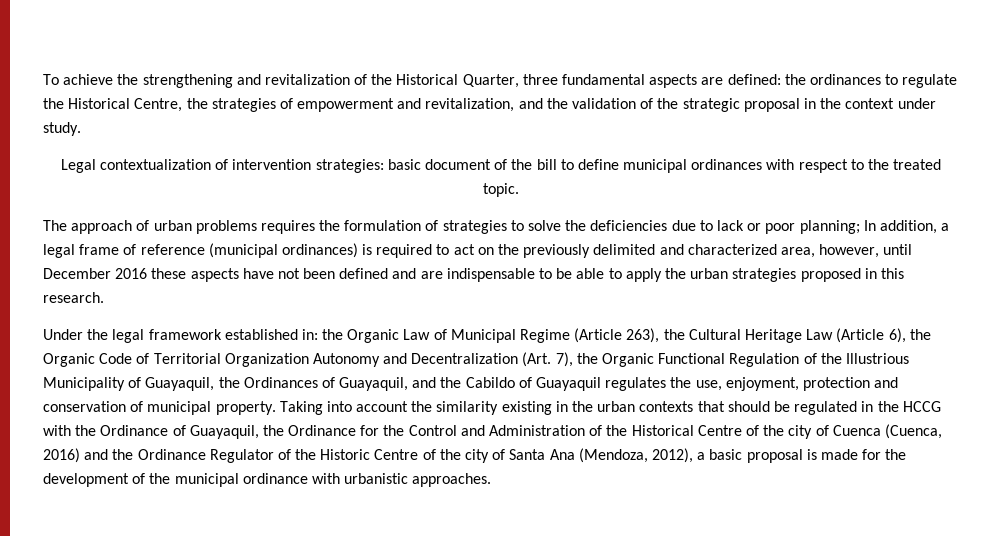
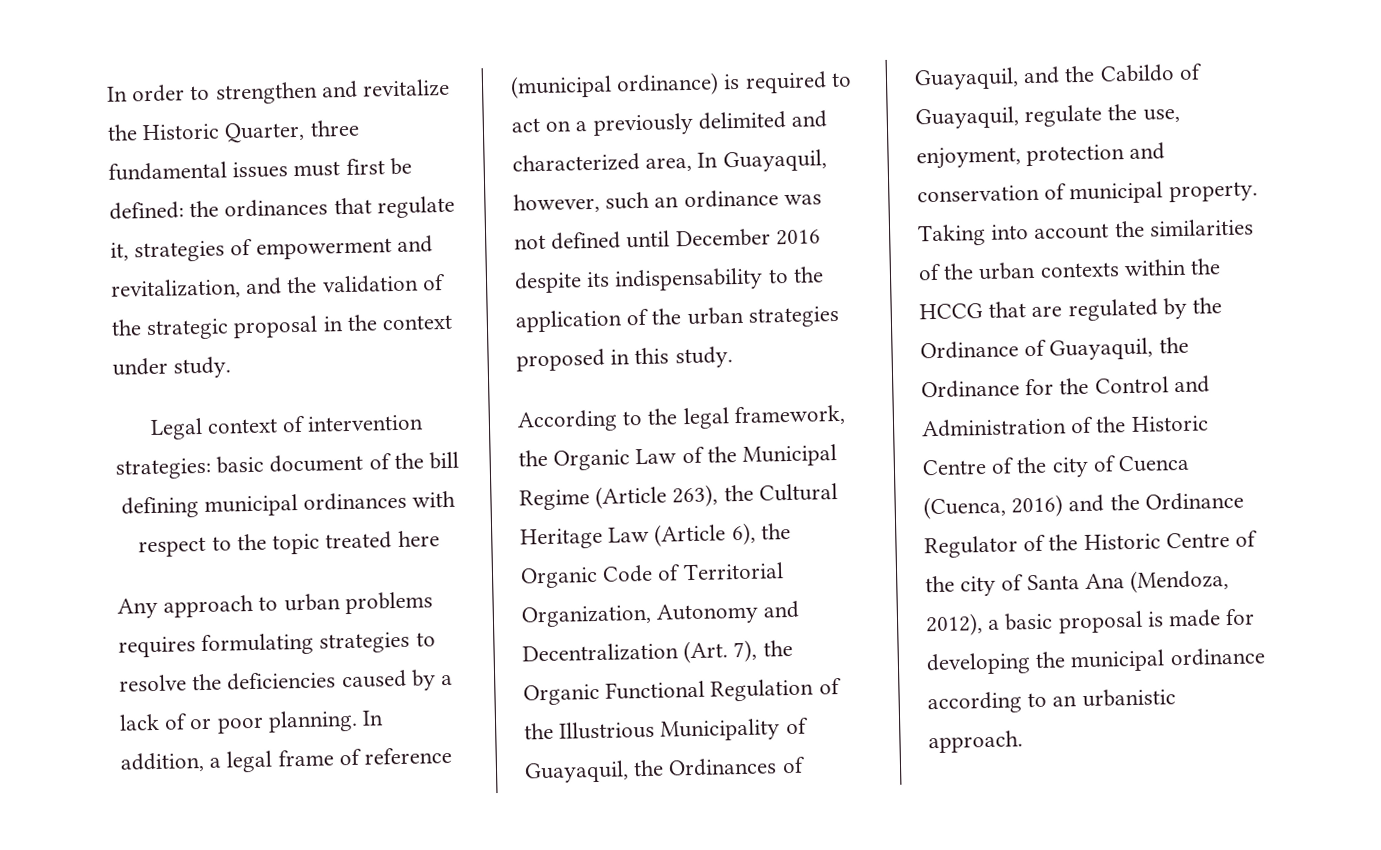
[43,74,958,88] [43,98,208,112] To achieve the strengthening and revitalization of the Historical Quarter, three fundamental aspects are defined: the ordinances to regulate the Historical Centre, the -> [106,78,451,105] [107,119,360,144] [108,157,412,181] [109,195,455,220] [110,242,129,261] In order to strengthen and revitalize the Historic Quarter, three fundamental issues must first be defined: the ordinances that regulate it,
[100,159,212,170] contextualization -> [206,418,278,434] context
[560,159,619,170] to define -> [120,496,199,519] defining
[893,159,942,170] [483,183,519,197] [43,220,439,234] treated topic. // The approach of urban problems requires the formulation of -> [272,530,440,555] [117,591,433,619] [118,632,315,658] topic treated here // Any approach to urban problems requires formulating
[528,220,562,231] solve -> [119,674,187,692] resolve
[671,220,744,231] due to lack -> [340,669,454,691] [119,713,189,731] caused by a lack of
[799,220,860,234] planning; -> [267,709,358,733] planning.
[281,243,358,258] ordinances) -> [616,72,720,97] ordinance)
[498,244,520,255] the -> [575,121,588,132] a
[819,244,913,258] [43,268,662,282] however, until December 2016 these aspects have not been defined and are indispensable to be able to apply -> [697,149,827,173] [513,189,822,214] [514,228,821,250] [514,266,824,294] [515,308,650,333] In Guayaquil, however, such an ordinance was not defined until December 2016 despite its indispensability to the application of
[43,292,104,303] [43,329,318,343] research. // Under the legal framework established in: -> [674,346,733,369] [517,404,846,433] study. // According to the legal framework,
(447, 334) none -> [706,446,737,463] the
[224,353,309,367] Organization -> [521,604,652,628] Organization,
[536,377,667,391] Guayaquil regulates -> [915,104,1103,130] Guayaquil, regulate
[436,401,941,415] [43,425,71,436] similarity existing in the urban contexts that should be regulated in the HCCG with -> [1148,218,1254,237] [918,258,1222,281] [919,297,1187,322] similarities of the urban contexts within the HCCG that are regulated by
[631,425,694,436] Historical -> [1130,415,1209,433] Historic
[885,449,907,460] [43,473,492,487] the development of the municipal ordinance with urbanistic approaches. -> [926,647,1266,676] [927,688,1176,715] [928,730,1023,754] developing the municipal ordinance according to an urbanistic approach.

